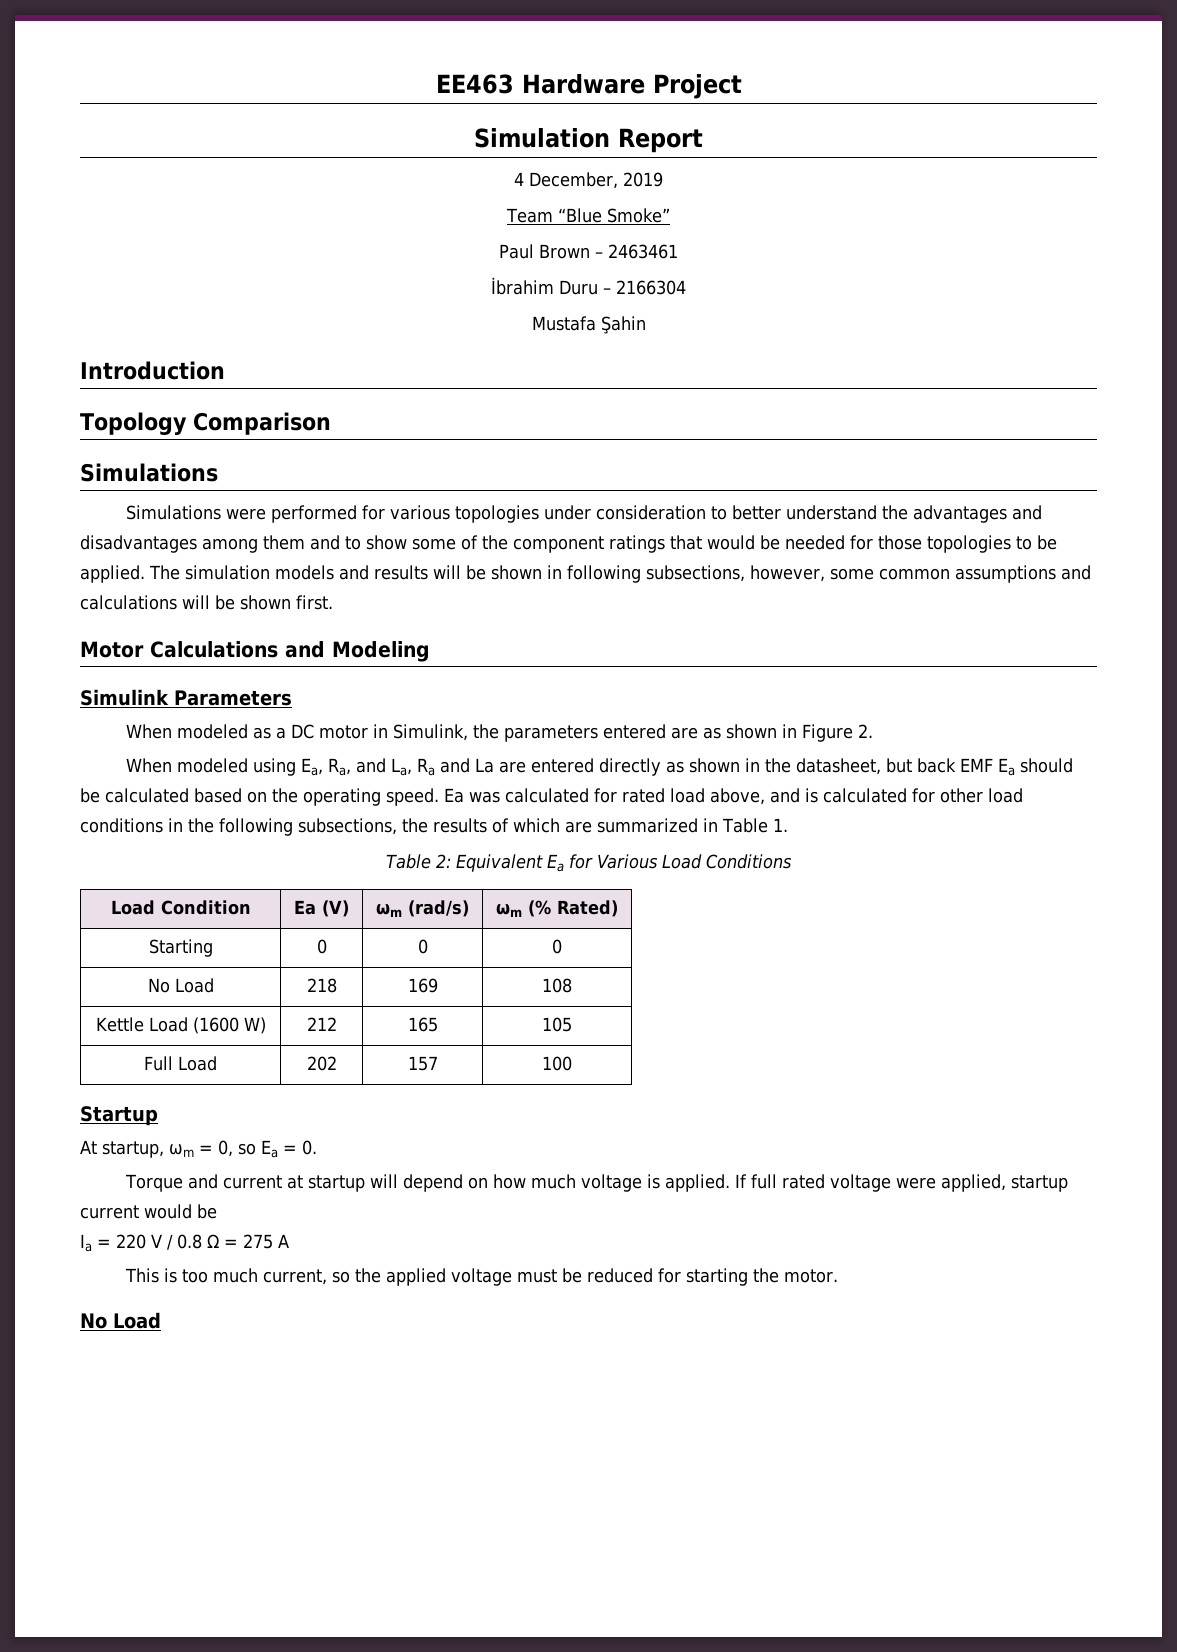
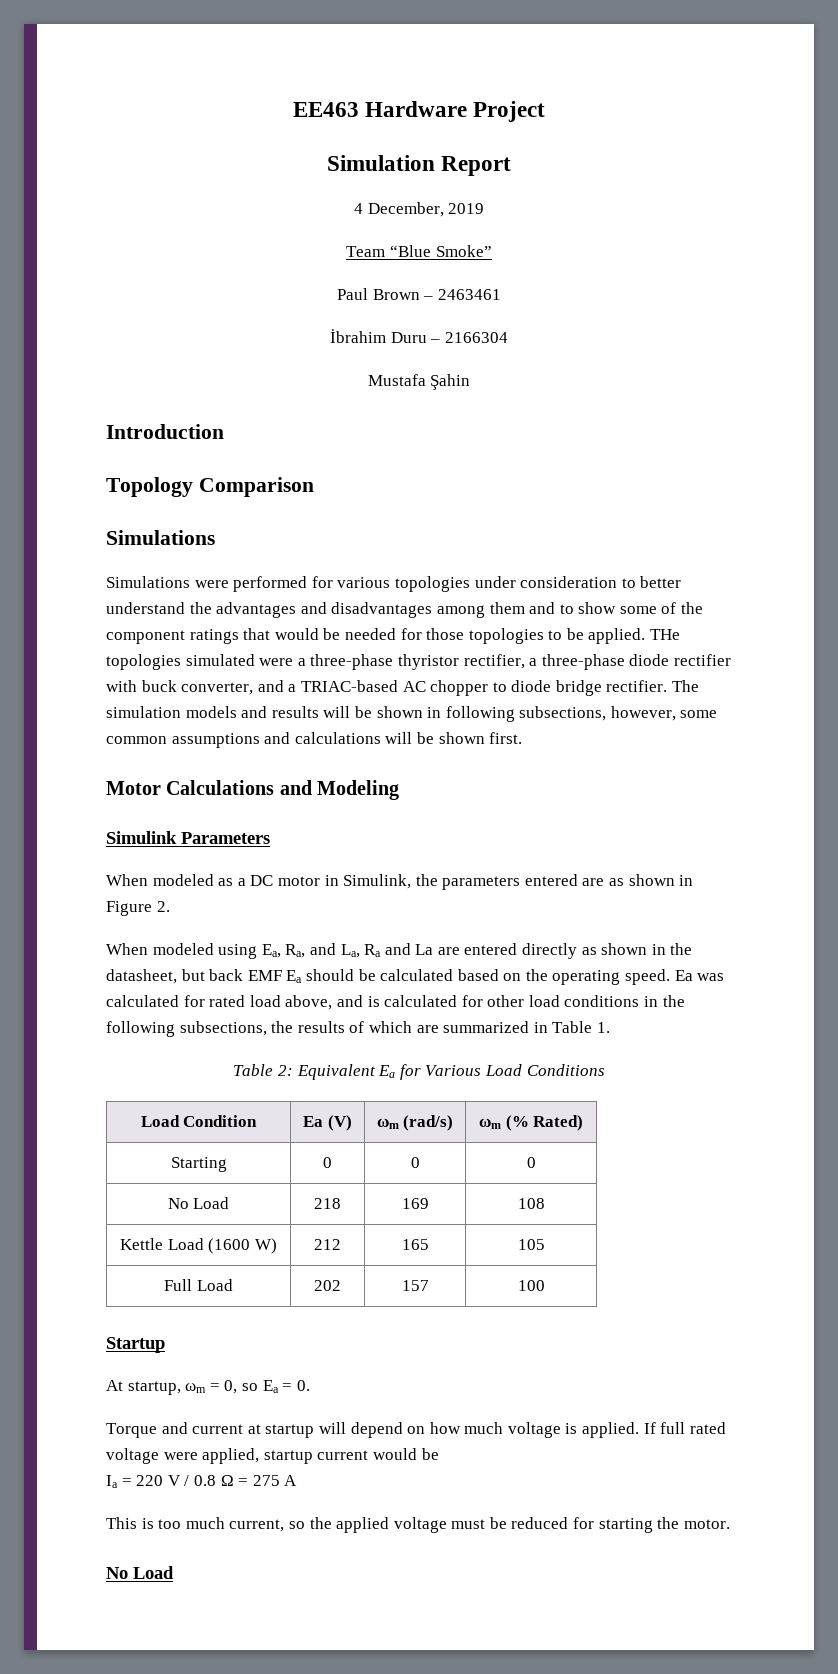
(145, 574) none -> [650,629,681,640] [106,654,731,670] [106,680,668,696] THe topologies simulated were a three-phase thyristor rectifier, a three-phase diode rectifier with buck converter, and a TRIAC-based AC chopper to diode bridge rectifier.

